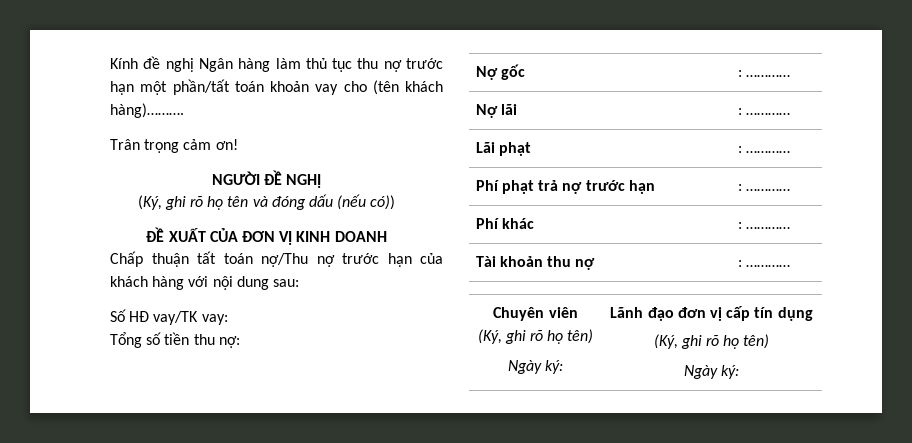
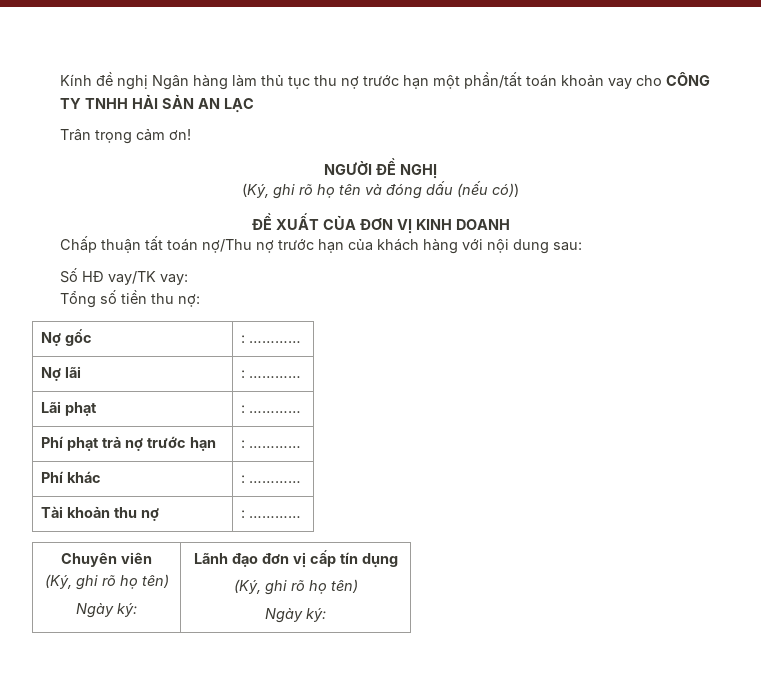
[372,80,443,95] [110,103,185,118] (tên khách hàng)………. -> [665,72,710,86] [59,94,254,113] CÔNG TY TNHH HẢI SẢN AN LẠC

